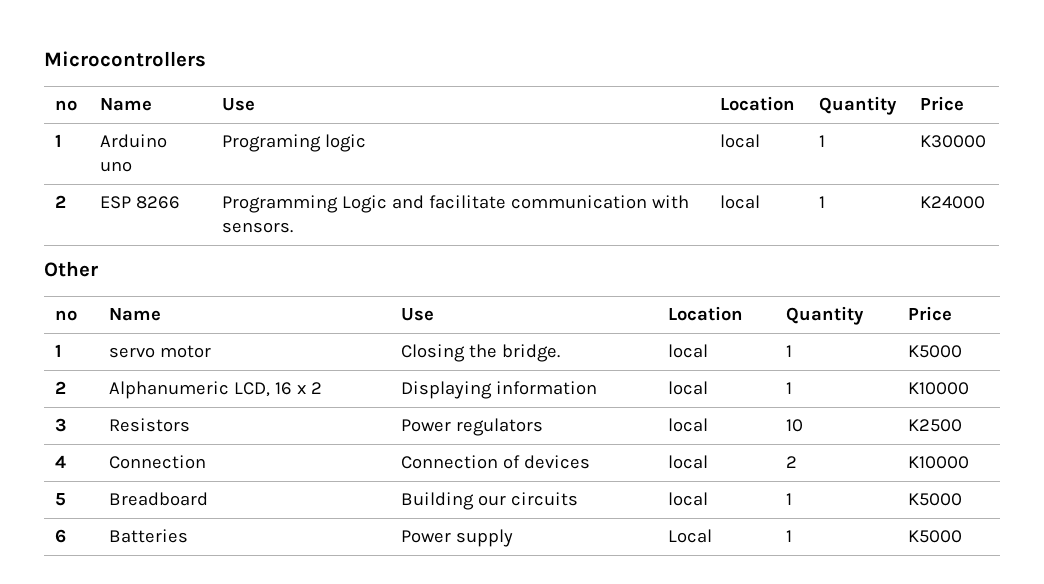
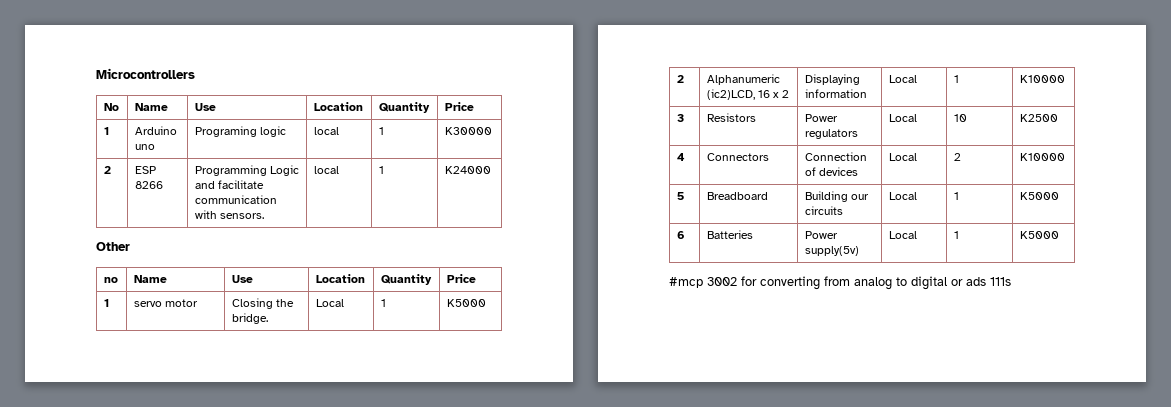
[55,100,78,111] no -> [103,103,119,111] No
[668,344,709,358] local -> [315,299,344,307] Local
[234,382,271,397] LCD, -> [706,89,755,100] (ic2)LCD,
[668,381,709,395] local -> [888,75,917,83] Local
[668,418,709,432] local -> [888,114,917,122] Local
[109,455,207,469] Connection -> [706,153,769,161] Connectors
[668,455,709,469] local -> [888,153,917,161] Local
[668,492,709,506] local -> [888,192,917,200] Local
[456,529,514,547] [668,529,713,543] [786,530,793,542] [908,530,963,543] supply | Local | 1 | K5000 -> [804,246,859,256] [888,231,917,239] [953,231,959,239] [1019,231,1059,239] [669,276,1011,290] supply(5v) | Local | 1 | K5000 // #mcp 3002 for converting from analog to digital or ads 111s

